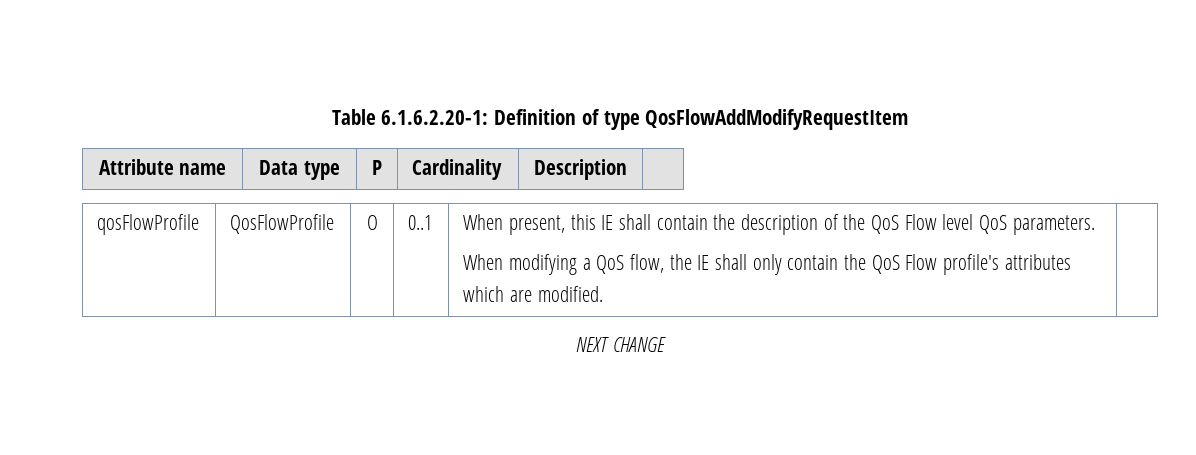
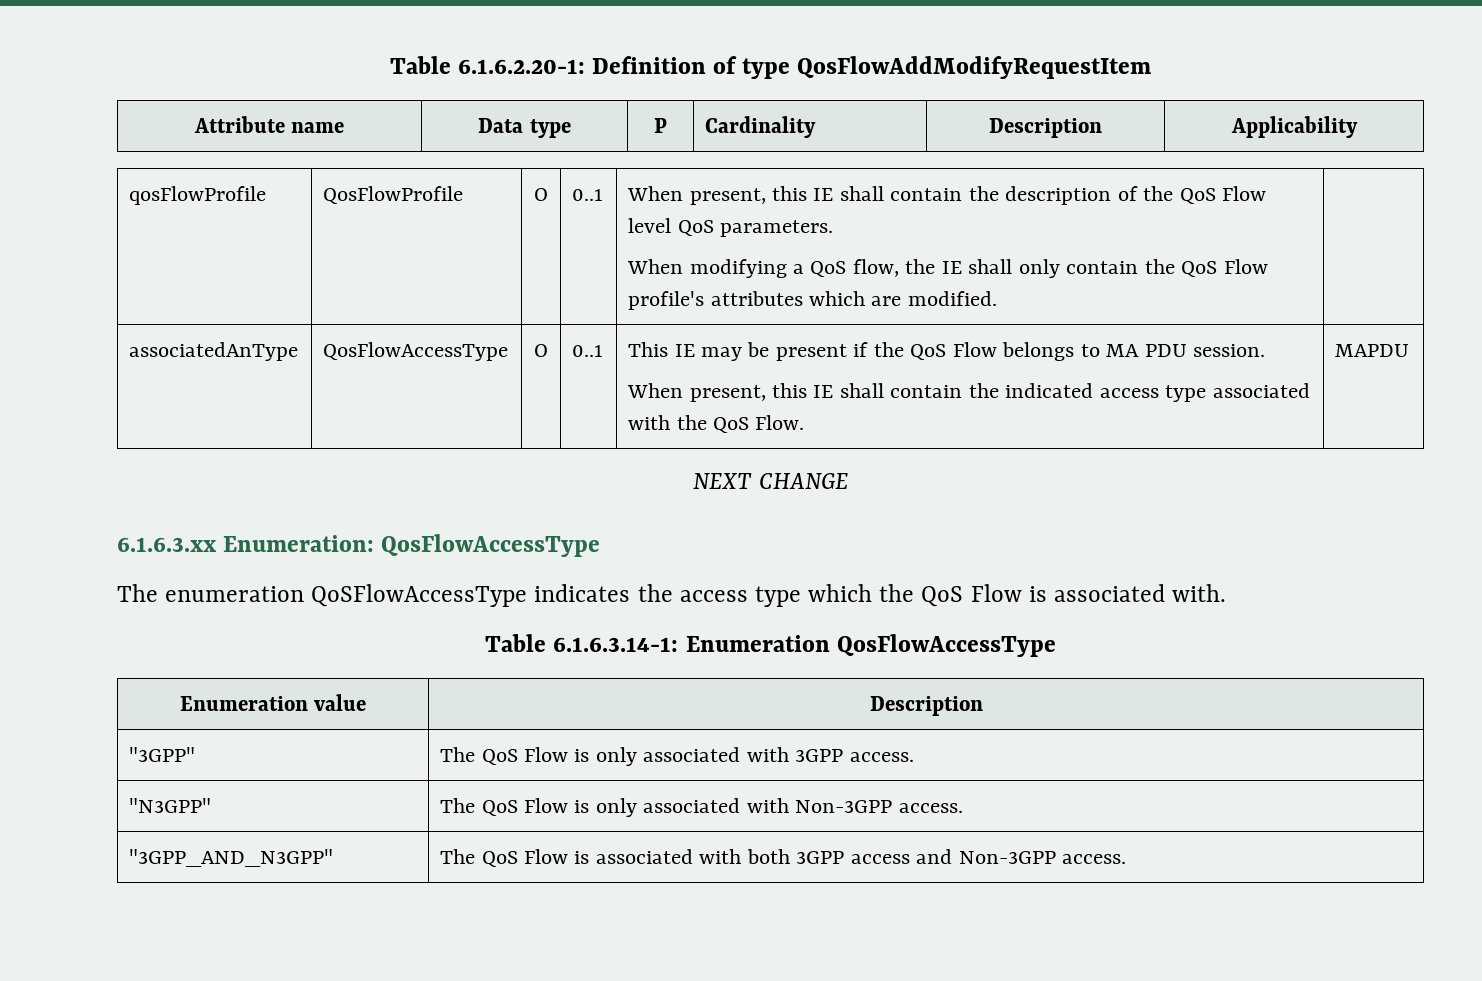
(627, 169) none -> [1230,116,1358,138] Applicability
[576,337,666,352] // NEXT CHANGE -> [129,342,299,361] [323,342,509,361] [534,344,548,357] [572,345,604,357] [628,342,1266,361] [627,383,1310,402] [628,415,805,433] [1335,344,1410,357] [693,473,848,489] [117,534,601,557] [117,584,1227,607] [485,634,1056,657] [179,694,367,711] [869,696,983,716] [129,747,196,762] [440,747,914,766] [129,798,212,813] [440,798,963,817] [129,849,334,867] [440,849,1127,867] // associatedAnType | QosFlowAccessType | O | 0..1 | This IE may be present if the QoS Flow belongs to MA PDU session. // When present, this IE shall contain the indicated access type associated with the QoS Flow. | MAPDU // NEXT CHANGE // 6.1.6.3.xx Enumeration: QosFlowAccessType // The enumeration QoSFlowAccessType indicates the access type which the QoS Flow is associated with. // Table 6.1.6.3.14-1: Enumeration QosFlowAccessType // Enumeration value | Description // "3GPP" | The QoS Flow is only associated with 3GPP access. // "N3GPP" | The QoS Flow is only associated with Non-3GPP access. // "3GPP_AND_N3GPP" | The QoS Flow is associated with both 3GPP access and Non-3GPP access.

